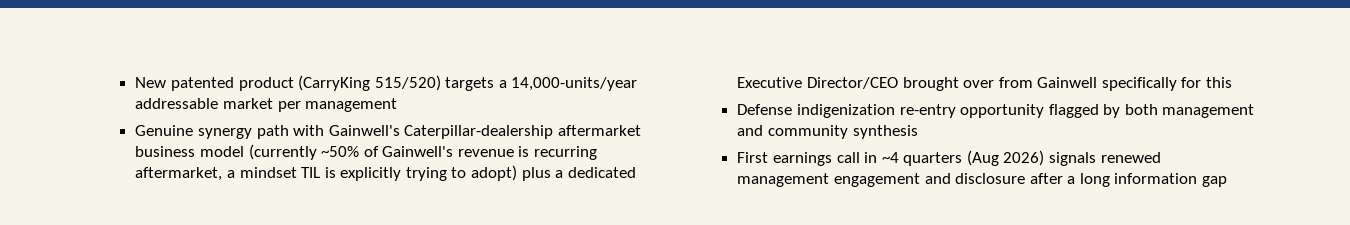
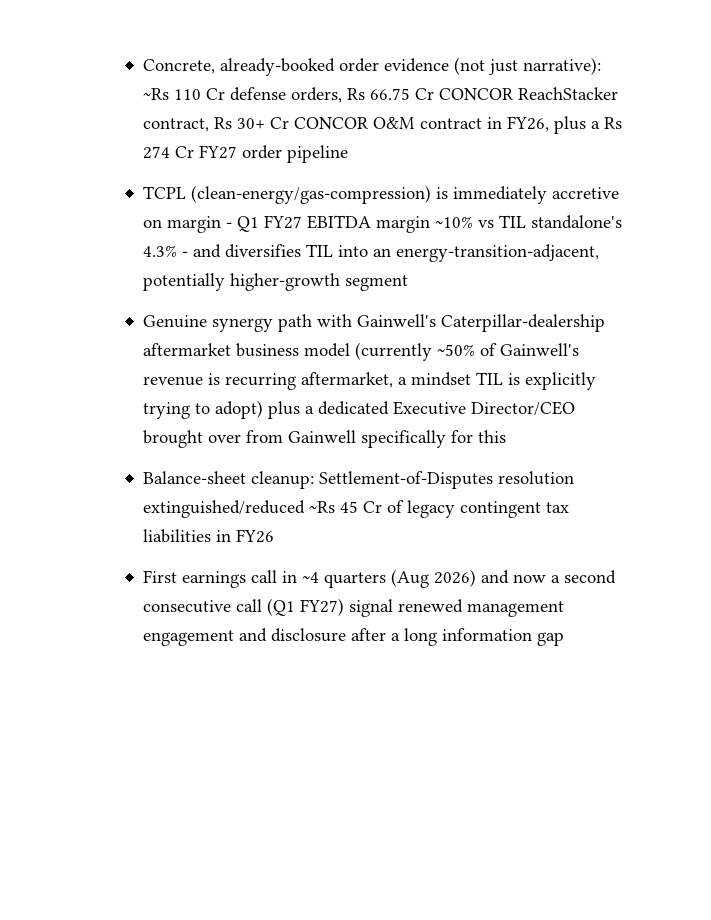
[135,75,638,91] [135,98,398,112] New patented product (CarryKing 515/520) targets a 14,000-units/year addressable market per management -> [142,57,601,76] [142,87,618,103] [142,116,622,134] [142,145,348,163] [142,185,619,204] [142,215,622,233] [142,244,599,262] [142,273,408,291] Concrete, already-booked order evidence (not just narrative): ~Rs 110 Cr defense orders, Rs 66.75 Cr CONCOR ReachStacker contract, Rs 30+ Cr CONCOR O&M contract in FY26, plus a Rs 274 Cr FY27 order pipeline // TCPL (clean-energy/gas-compression) is immediately accretive on margin - Q1 FY27 EBITDA margin ~10% vs TIL standalone's 4.3% - and diversifies TIL into an energy-transition-adjacent, potentially higher-growth segment
[737,104,1255,118] [737,125,918,139] Defense indigenization re-entry opportunity flagged by both management and community synthesis -> [142,471,574,489] [142,500,569,518] [142,529,274,543] Balance-sheet cleanup: Settlement-of-Disputes resolution extinguished/reduced ~Rs 45 Cr of legacy contingent tax liabilities in FY26
[1049,152,1097,166] signals -> [480,570,616,584] [142,598,393,617] and now a second consecutive call (Q1 FY27) signal

